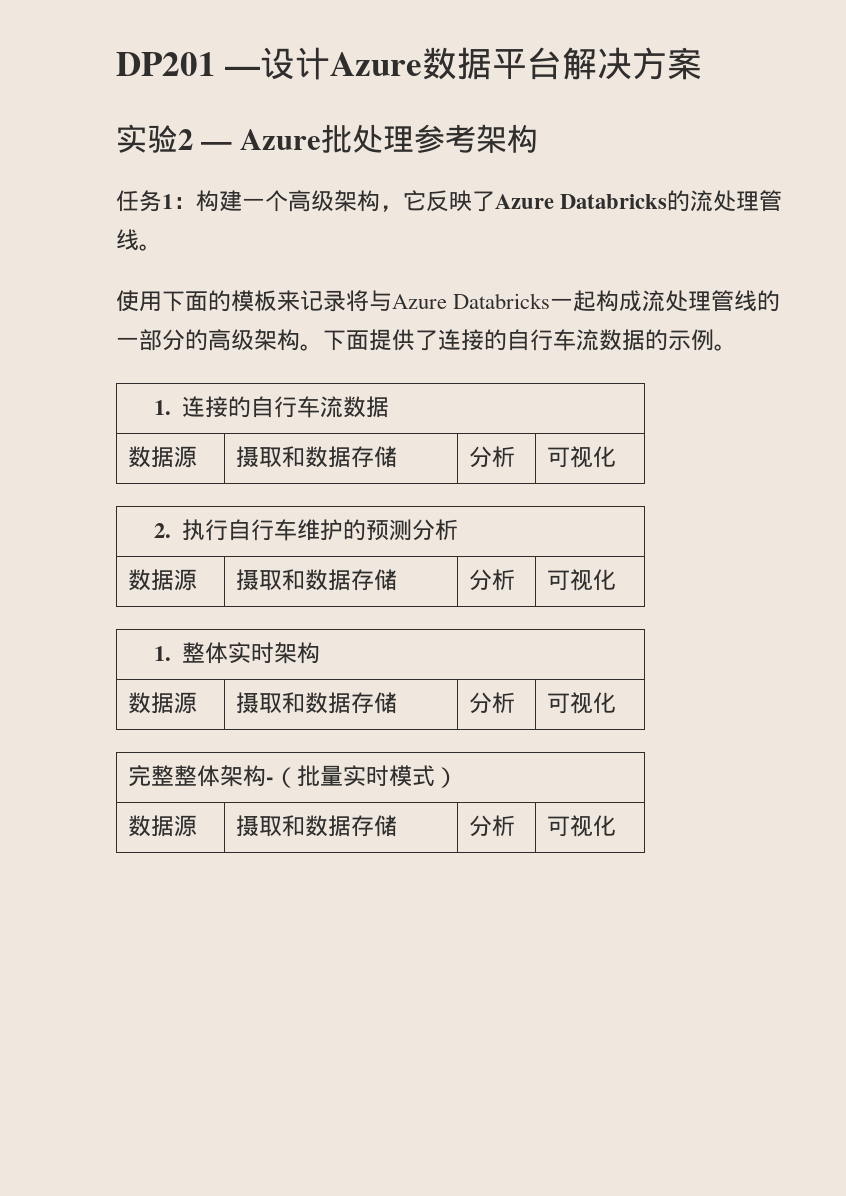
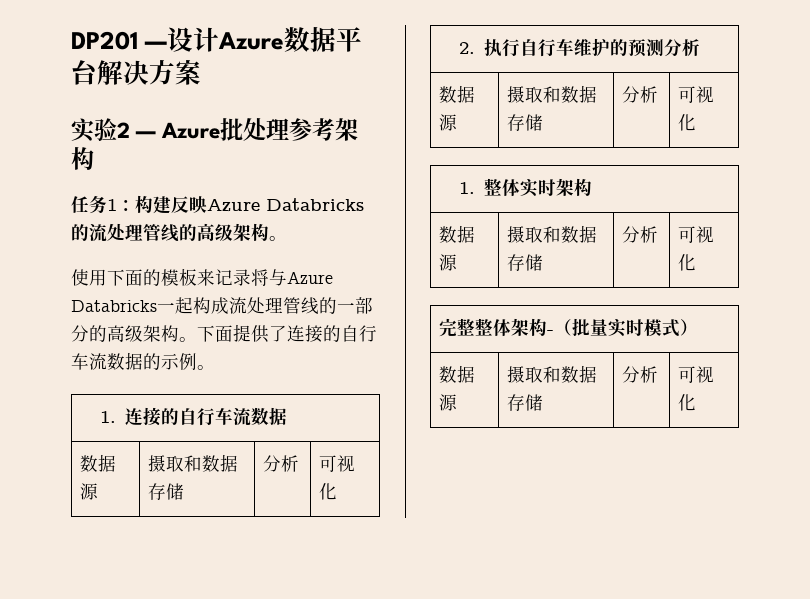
[242,190,495,212] 一个高级架构，它反映了 -> [171,196,207,213] 反映
(139, 240) none -> [179,223,269,242] 的高级架构

